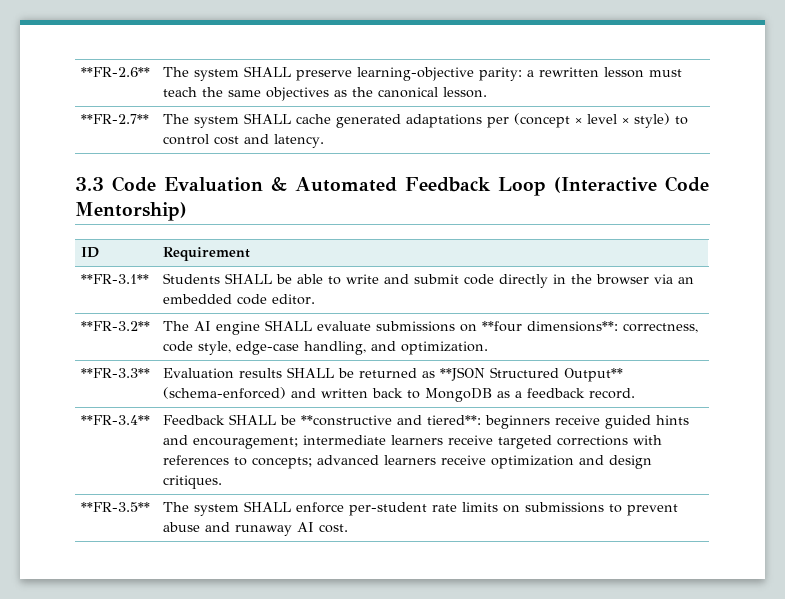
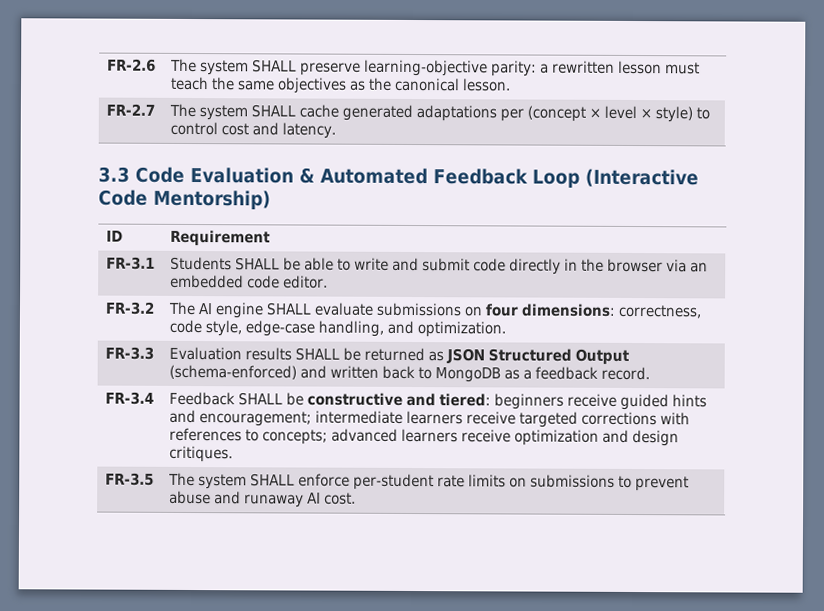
[81,67,151,77] **FR-2.6** -> [106,58,156,72] FR-2.6
[81,114,150,124] **FR-2.7** -> [105,103,155,116] FR-2.7
[81,274,150,284] **FR-3.1** -> [105,256,155,270] FR-3.1
[81,321,151,331] **FR-3.2** -> [104,301,155,315] FR-3.2
[482,321,619,332] **four dimensions**: -> [484,303,616,317] four dimensions:
[81,368,151,378] **FR-3.3** -> [104,346,154,360] FR-3.3
[440,367,624,382] **JSON Structured Output** -> [445,348,630,365] JSON Structured Output
[81,415,151,425] **FR-3.4** -> [104,391,154,405] FR-3.4
[301,415,482,426] **constructive and tiered**: -> [306,392,491,407] constructive and tiered:
[81,502,151,512] **FR-3.5** -> [104,472,154,486] FR-3.5

